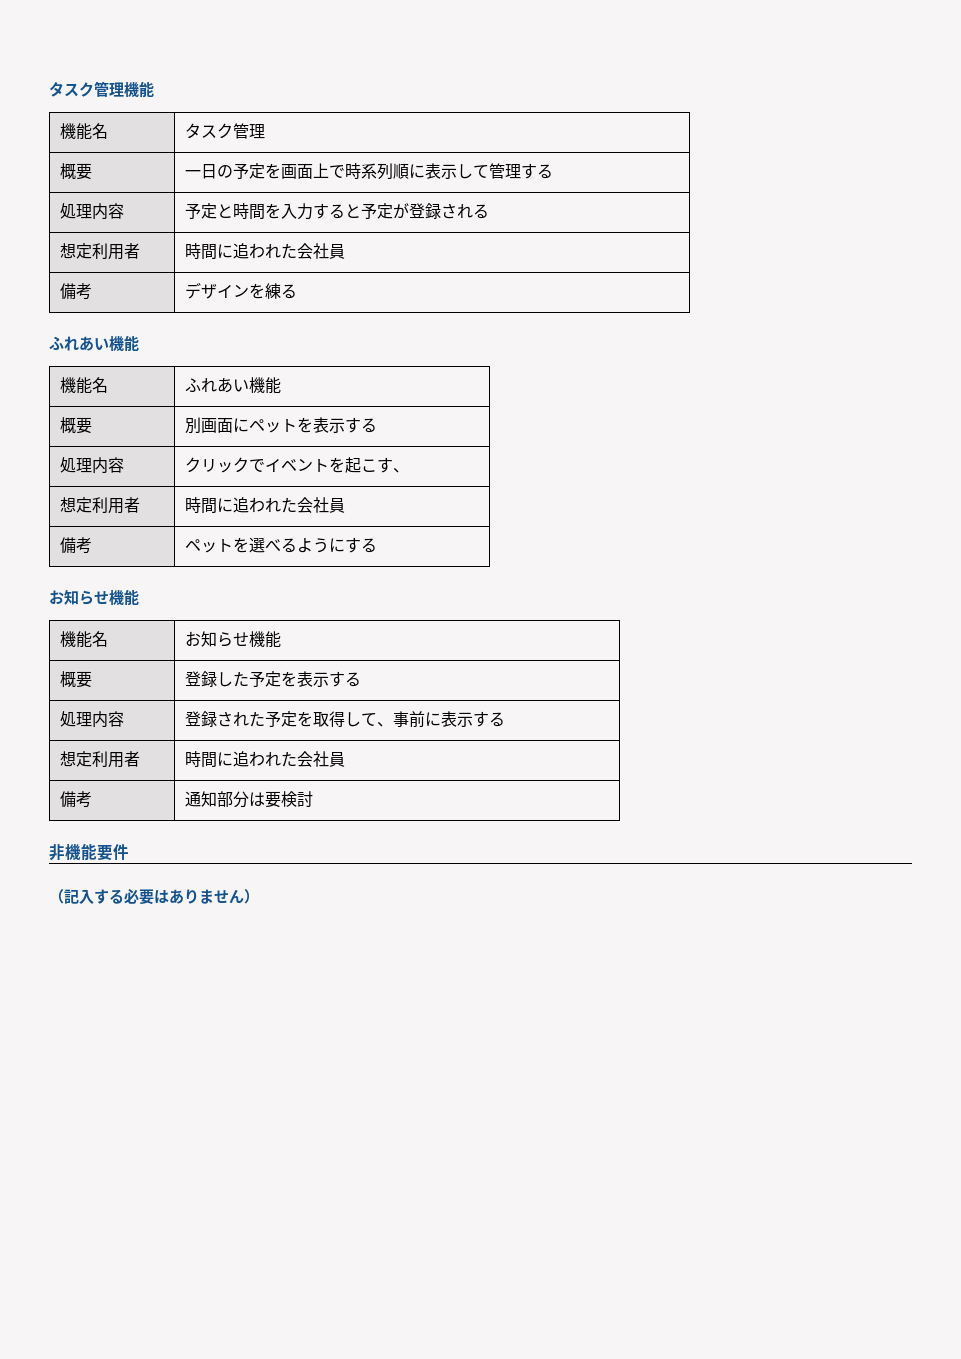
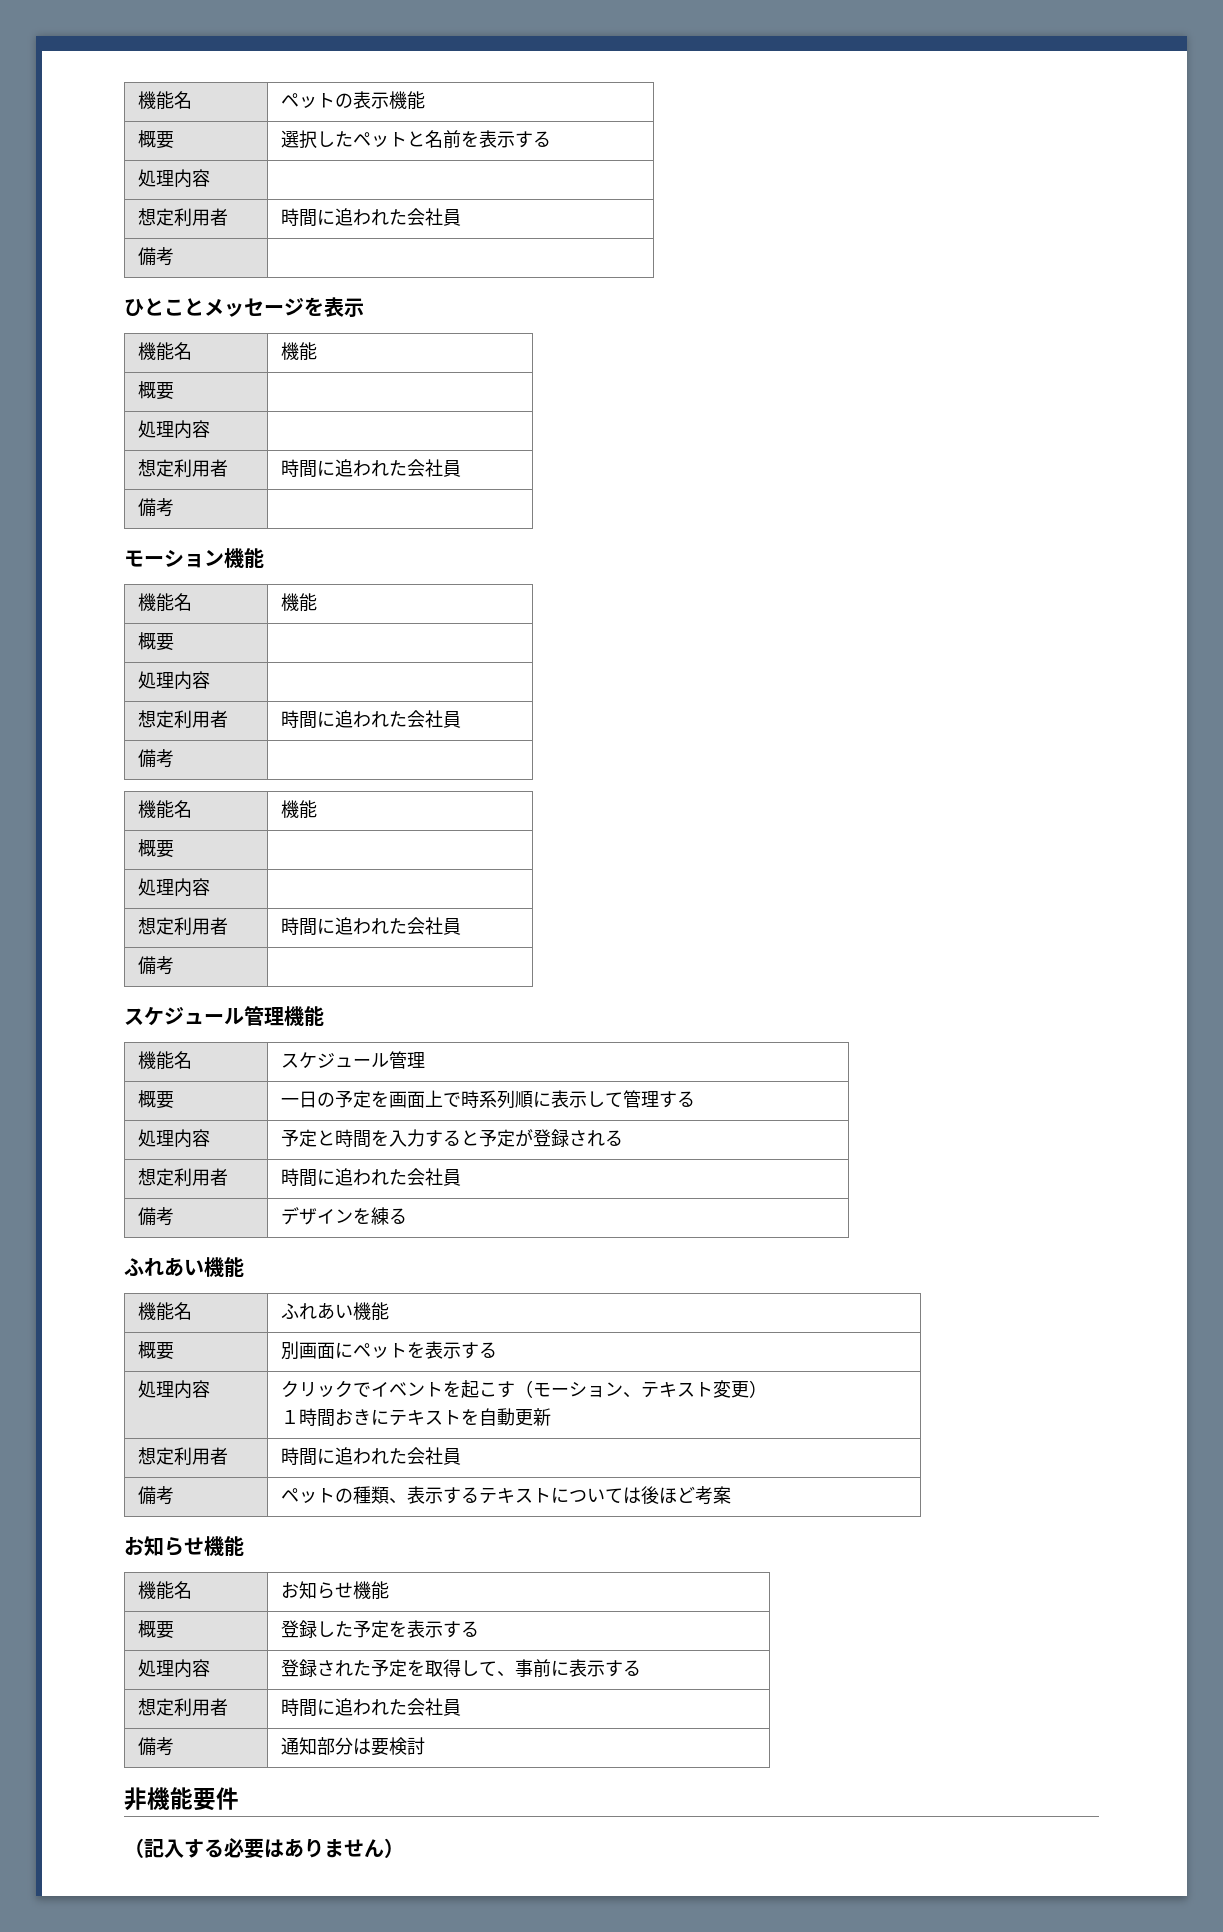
[49,82,94,97] タスク -> [137,91,192,110] [280,91,425,110] [137,130,174,149] [280,130,551,149] [137,169,210,188] [137,208,228,226] [280,208,461,227] [137,247,174,266] [124,297,364,317] [137,342,192,361] [280,342,317,361] [137,381,174,400] [137,420,210,439] [137,459,228,477] [280,459,461,478] [137,498,174,517] [124,548,264,568] [137,593,192,612] [280,593,317,612] [137,632,174,651] [137,671,210,690] [137,710,228,728] [280,710,461,729] [137,749,174,768] [137,800,192,819] [280,800,317,819] [137,839,174,858] [137,878,210,897] [137,917,228,935] [280,917,461,936] [137,956,174,975] [124,1006,244,1026] 機能名 | ペットの表示機能 // 概要 | 選択したペットと名前を表示する // 処理内容 | // 想定利用者 | 時間に追われた会社員 // 備考 | // ひとことメッセージを表示 // 機能名 | 機能 // 概要 | // 処理内容 | // 想定利用者 | 時間に追われた会社員 // 備考 | // モーション機能 // 機能名 | 機能 // 概要 | // 処理内容 | // 想定利用者 | 時間に追われた会社員 // 備考 | // 機能名 | 機能 // 概要 | // 処理内容 | // 想定利用者 | 時間に追われた会社員 // 備考 | // スケジュール
[185,123,234,139] タスク -> [280,1052,389,1068] スケジュール
[393,468,410,473] 、 -> [514,1380,767,1398] [280,1408,551,1427] （モーション、テキスト変更） // １時間おきにテキストを自動更新
[233,537,378,553] を選べるようにする -> [334,1486,731,1505] の種類、表示するテキストについては後ほど考案

